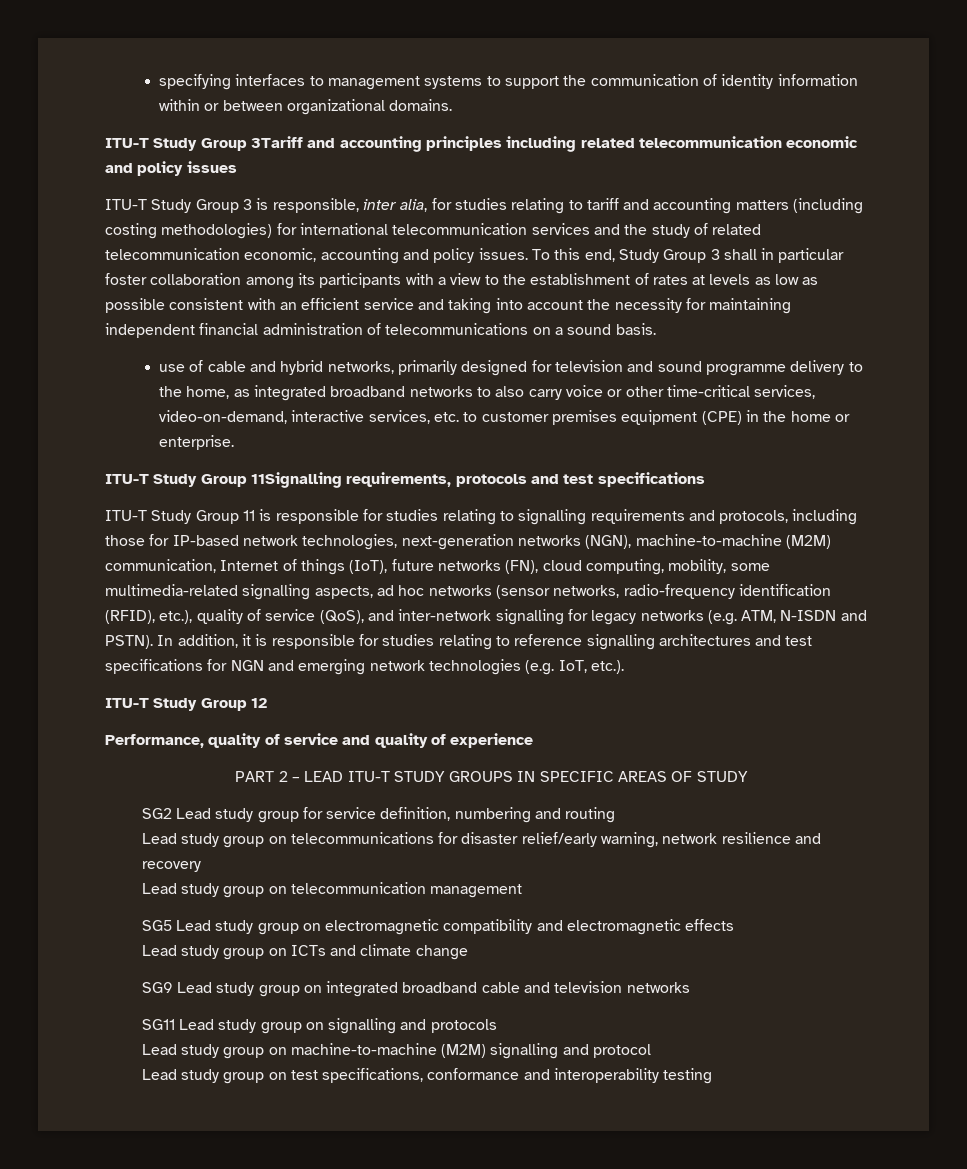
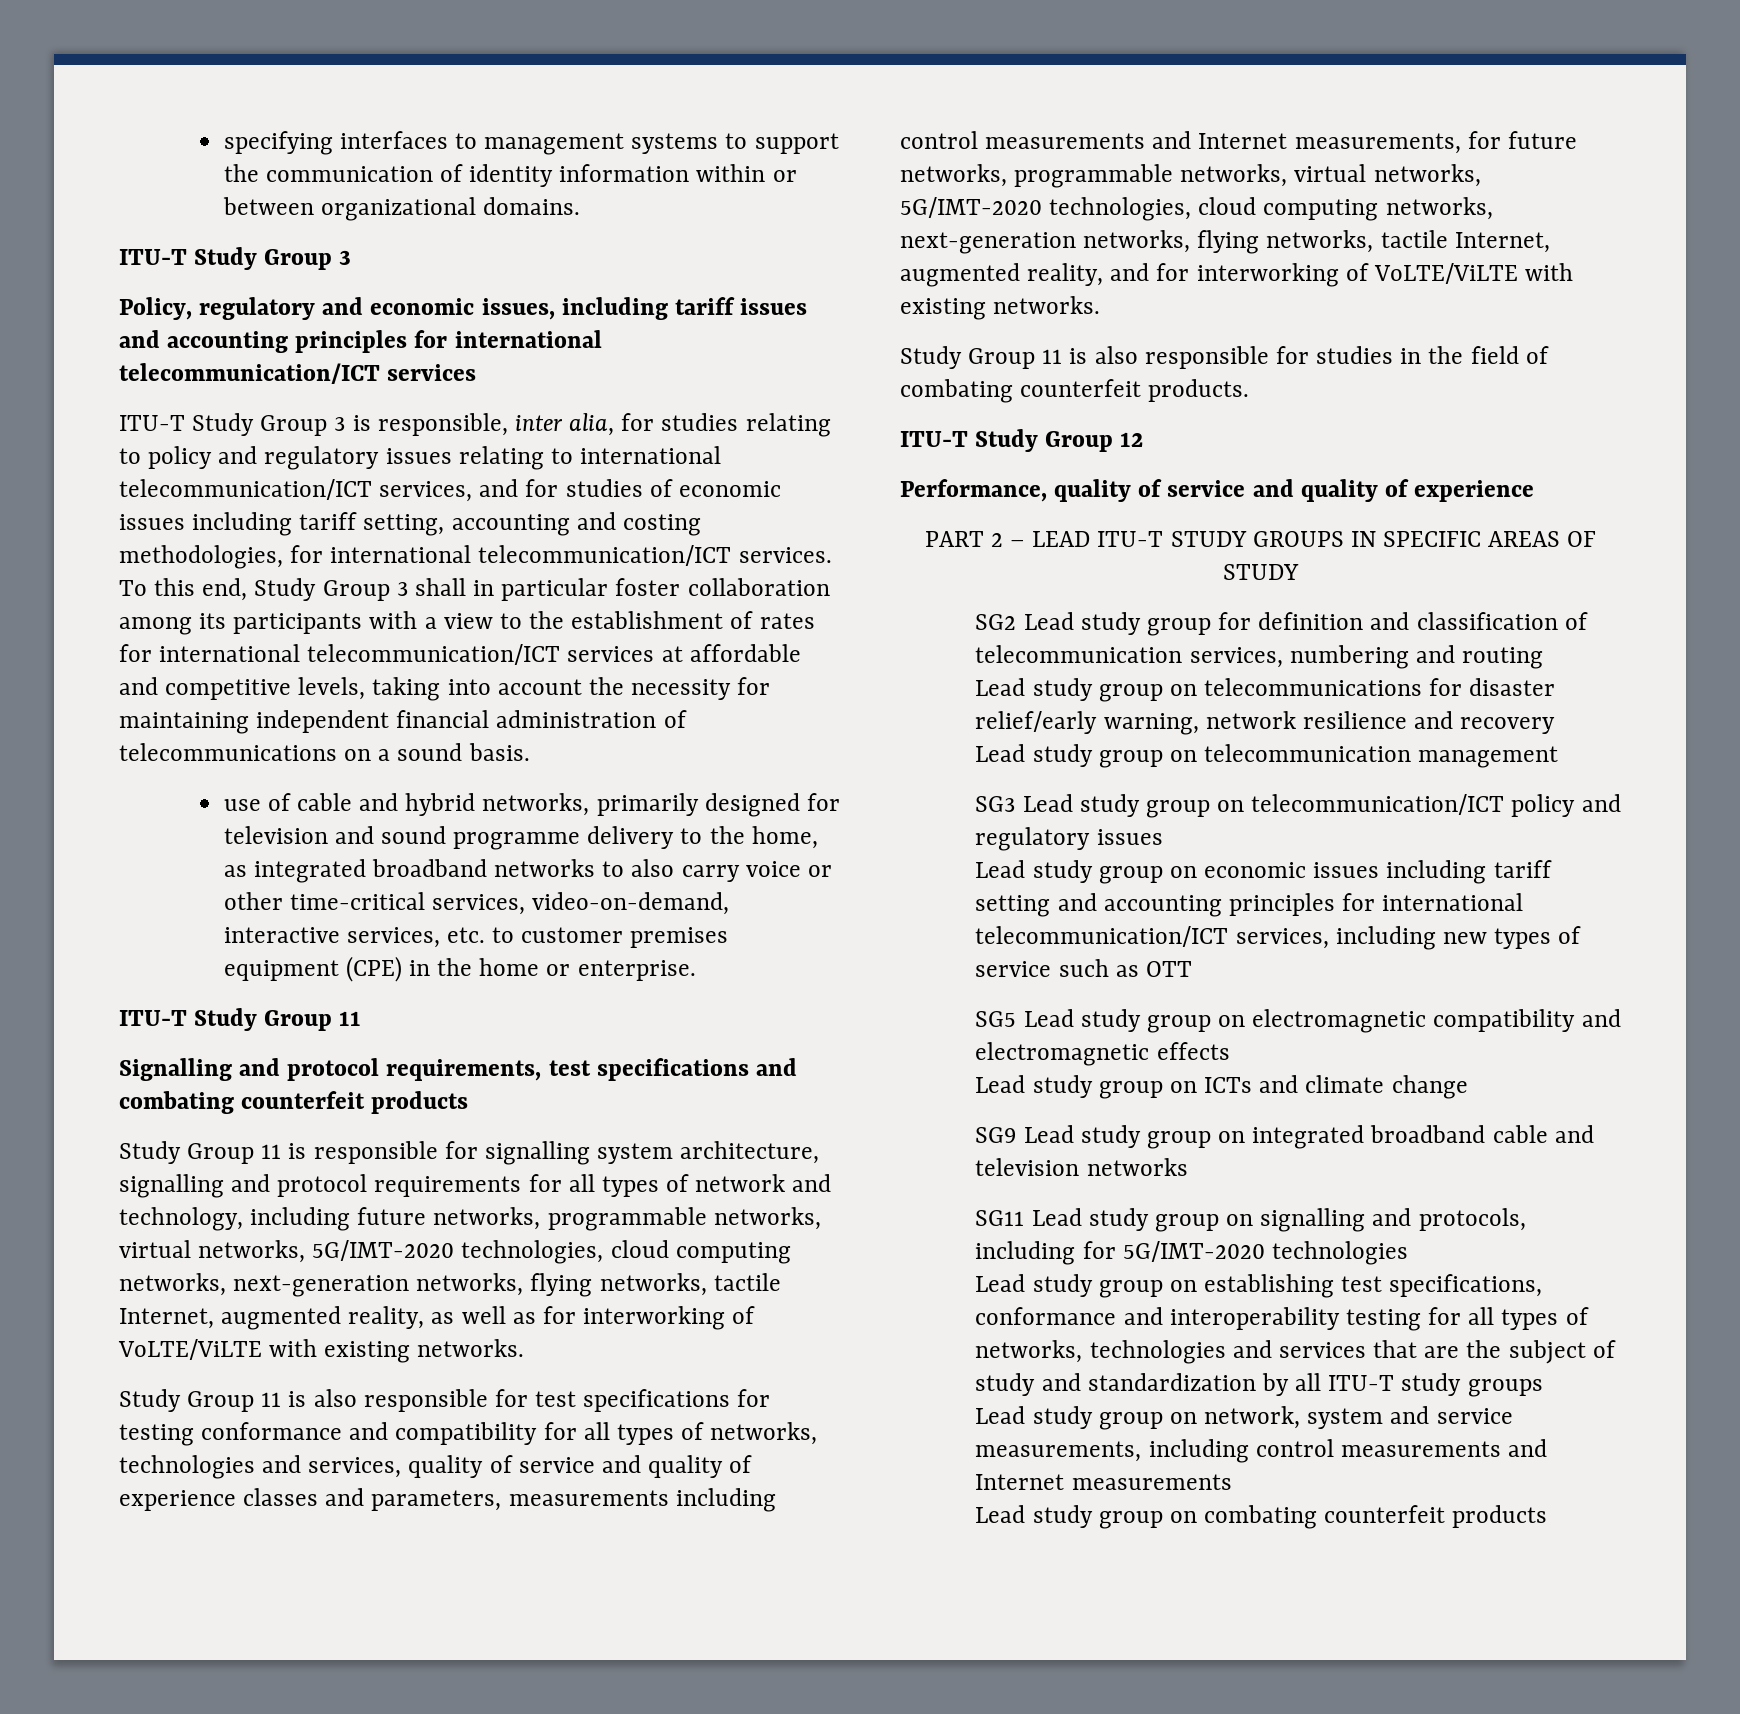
[250,136,859,152] [105,161,237,176] 3Tariff and accounting principles including related telecommunication economic and policy issues -> [339,250,352,265] [119,297,808,320] [119,330,602,353] [119,363,477,384] 3 // Policy, regulatory and economic issues, including tariff issues and accounting principles for international telecommunication/ICT services
[586,198,864,214] [105,223,762,239] [105,248,528,264] tariff and accounting matters (including costing methodologies) for international telecommunication services and the study of related telecommunication economic, accounting and policy issues. -> [148,446,722,470] [119,479,781,502] [119,512,701,536] [119,545,832,569] policy and regulatory issues relating to international telecommunication/ICT services, and for studies of economic issues including tariff setting, accounting and costing methodologies, for international telecommunication/ICT services.
[692,274,819,285] [105,298,444,313] at levels as low as possible consistent with an efficient service and -> [119,644,801,665] [119,677,366,700] for international telecommunication/ICT services at affordable and competitive levels,
[250,472,705,488] [105,510,147,521] 11Signalling requirements, protocols and test specifications // ITU-T -> [339,1011,362,1026] [119,1058,797,1081] [119,1091,469,1114] 11 // Signalling and protocol requirements, test specifications and combating counterfeit products //
[386,509,858,525] [105,534,831,550] [105,559,770,575] [105,584,831,600] [105,609,867,625] [105,634,813,650] [105,659,624,675] studies relating to signalling requirements and protocols, including those for IP-based network technologies, next-generation networks (NGN), machine-to-machine (M2M) communication, Internet of things (IoT), future networks (FN), cloud computing, mobility, some multimedia-related signalling aspects, ad hoc networks (sensor networks, radio-frequency identification (RFID), etc.), quality of service (QoS), and inter-network signalling for legacy networks (e.g. ATM, N-ISDN and PSTN). In addition, it is responsible for studies relating to reference signalling architectures and test specifications for NGN and emerging network technologies (e.g. IoT, etc.). -> [484,1141,820,1165] [119,1174,832,1198] [119,1207,821,1231] [119,1240,791,1264] [119,1273,781,1297] [119,1306,756,1330] [118,1339,525,1363] [119,1389,771,1412] [119,1422,818,1446] [119,1455,753,1479] [119,1488,776,1512] [900,131,1577,154] [900,164,1481,188] [900,197,1493,221] [900,230,1550,254] [900,263,1574,287] [900,296,1101,320] [900,346,1549,369] [900,379,1250,403] signalling system architecture, signalling and protocol requirements for all types of network and technology, including future networks, programmable networks, virtual networks, 5G/IMT-2020 technologies, cloud computing networks, next-generation networks, flying networks, tactile Internet, augmented reality, as well as for interworking of VoLTE/ViLTE with existing networks. // Study Group 11 is also responsible for test specifications for testing conformance and compatibility for all types of networks, technologies and services, quality of service and quality of experience classes and parameters, measurements including control measurements and Internet measurements, for future networks, programmable networks, virtual networks, 5G/IMT-2020 technologies, cloud computing networks, next-generation networks, flying networks, tactile Internet, augmented reality, and for interworking of VoLTE/ViLTE with existing networks. // Study Group 11 is also responsible for studies in the field of combating counterfeit products.
[326,807,451,821] service definition, -> [1258,612,1588,630] [975,645,1283,668] definition and classification of telecommunication services,
(523, 891) none -> [975,794,1621,818] [975,827,1163,851] [975,860,1552,884] [975,893,1524,917] [975,926,1582,950] [975,959,1192,977] // SG3 Lead study group on telecommunication/ICT policy and regulatory issues // Lead study group on economic issues including tariff setting and accounting principles for international telecommunication/ICT services, including new types of service such as OTT
[430,1019,497,1033] [141,1043,652,1059] [141,1069,287,1084] protocols // Lead study group on machine-to-machine (M2M) signalling and protocol // Lead study group on -> [1418,1208,1526,1231] [975,1241,1408,1265] [975,1274,1335,1298] protocols, including for 5G/IMT-2020 technologies // Lead study group on establishing
(713, 1076) none -> [1428,1307,1589,1330] [975,1340,1616,1364] [975,1373,1543,1397] [975,1406,1513,1430] [975,1439,1548,1463] [975,1474,1232,1490] [975,1505,1548,1529] for all types of networks, technologies and services that are the subject of study and standardization by all ITU-T study groups // Lead study group on network, system and service measurements, including control measurements and Internet measurements // Lead study group on combating counterfeit products

